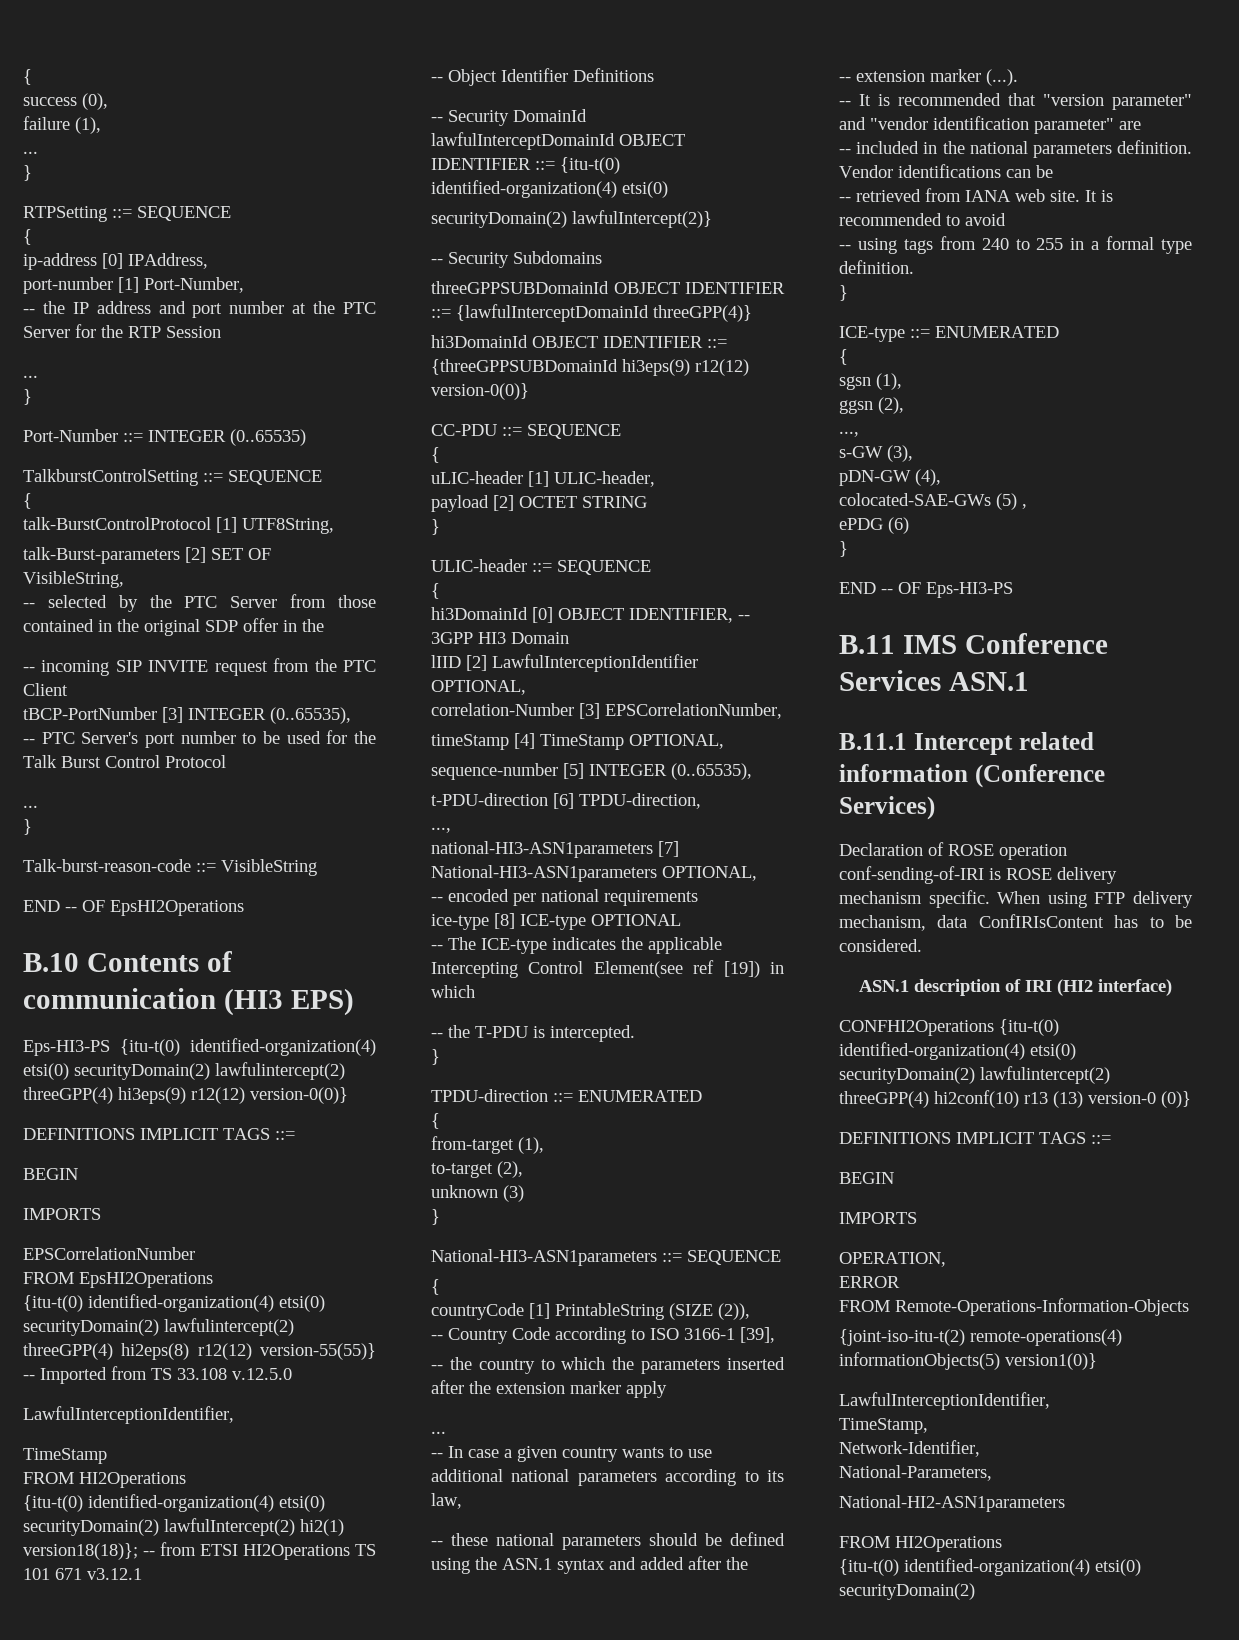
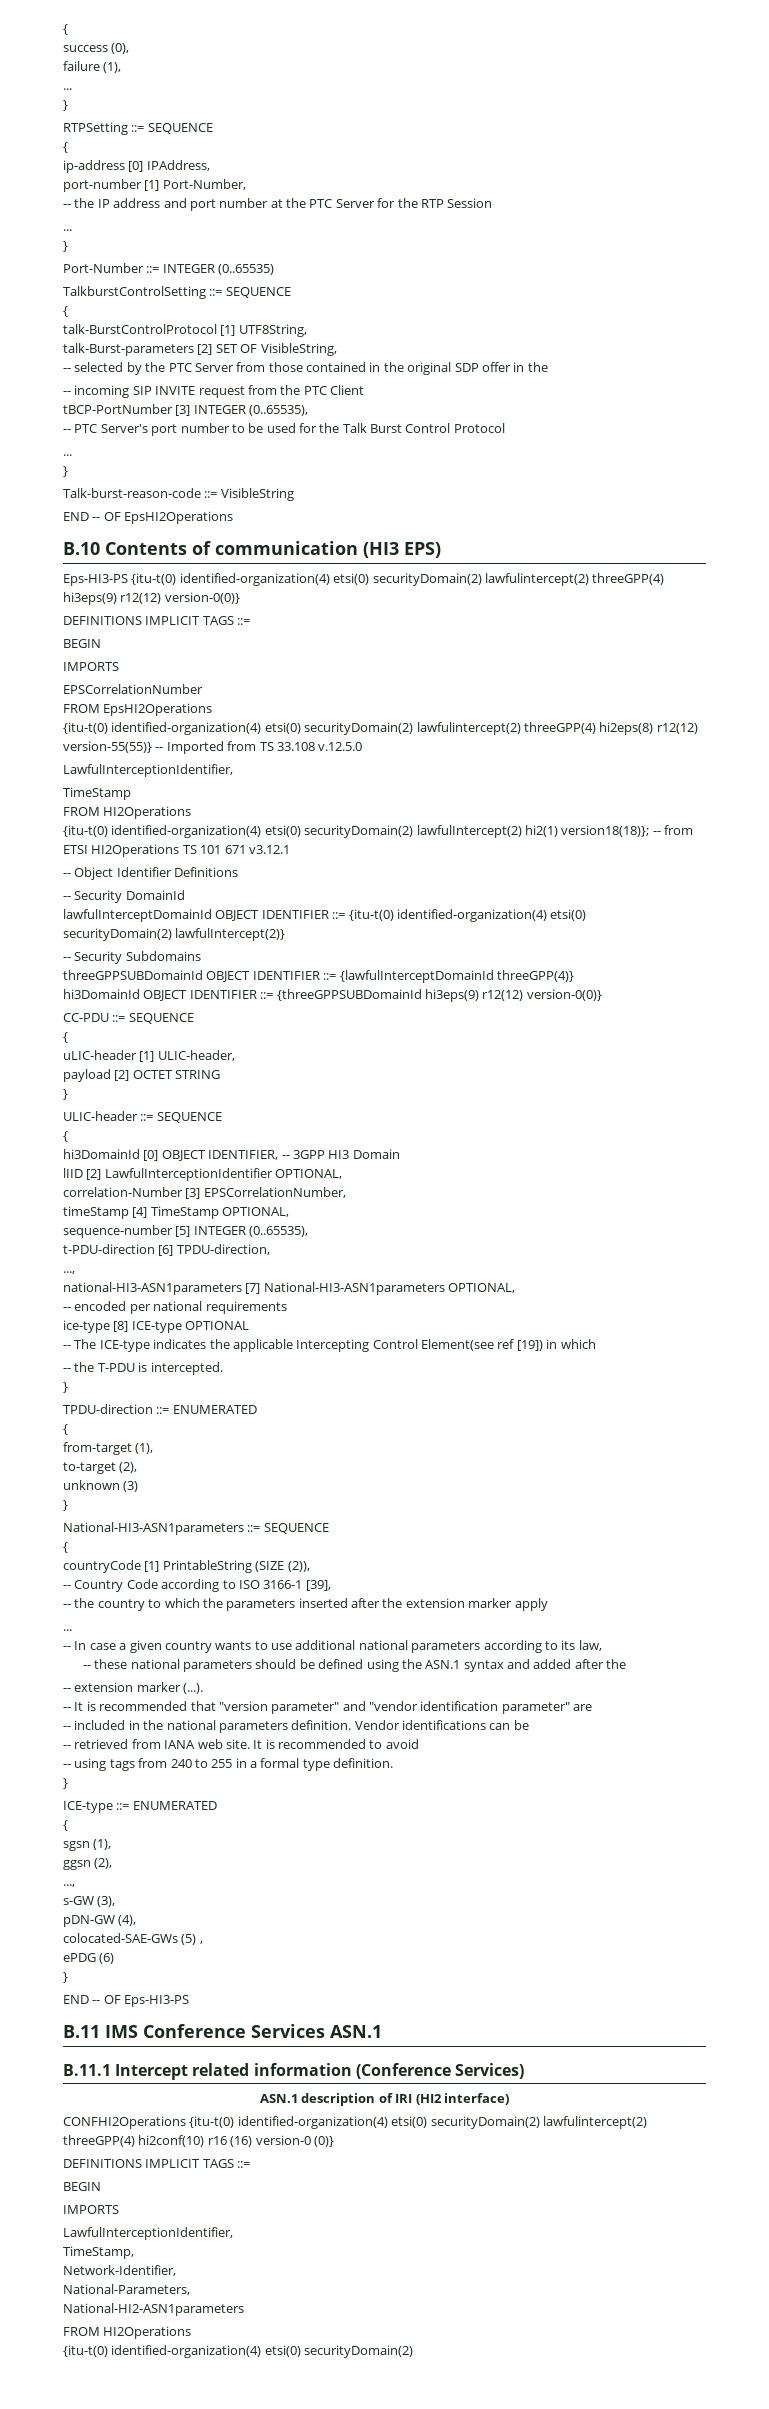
[839,842,1067,860] [839,866,1117,884] [839,890,1193,908] [839,914,1192,931] [839,939,922,952] // Declaration of ROSE operation conf-sending-of-IRI is ROSE delivery mechanism specific. When using FTP delivery mechanism, data ConfIRIsContent has to be considered. -> (524, 2071) none
[1024,1091,1083,1108] r13 (13) -> [207,2136,253,2147] r16 (16)
[839,1252,946,1267] [839,1276,900,1288] [839,1298,1189,1316] [839,1329,1122,1346] [839,1352,1097,1370] // OPERATION, // ERROR // FROM Remote-Operations-Information-Objects // {joint-iso-itu-t(2) remote-operations(4) informationObjects(5) version1(0)} -> (119, 2209) none

